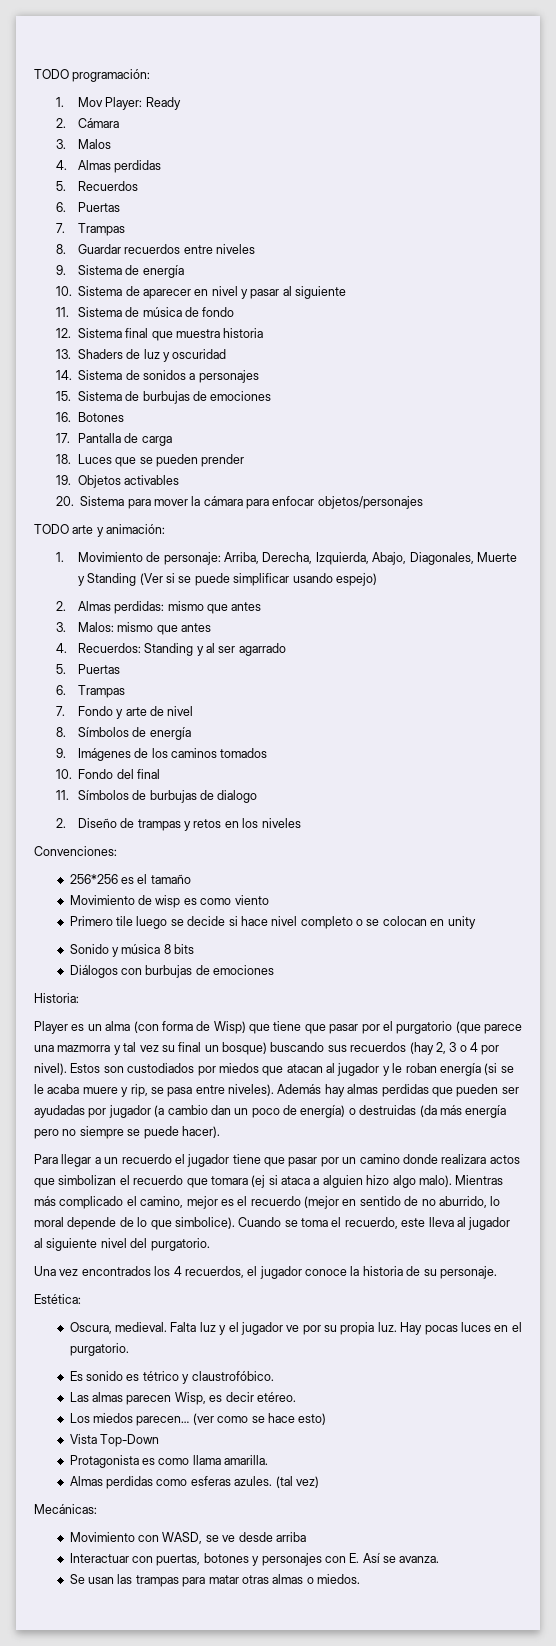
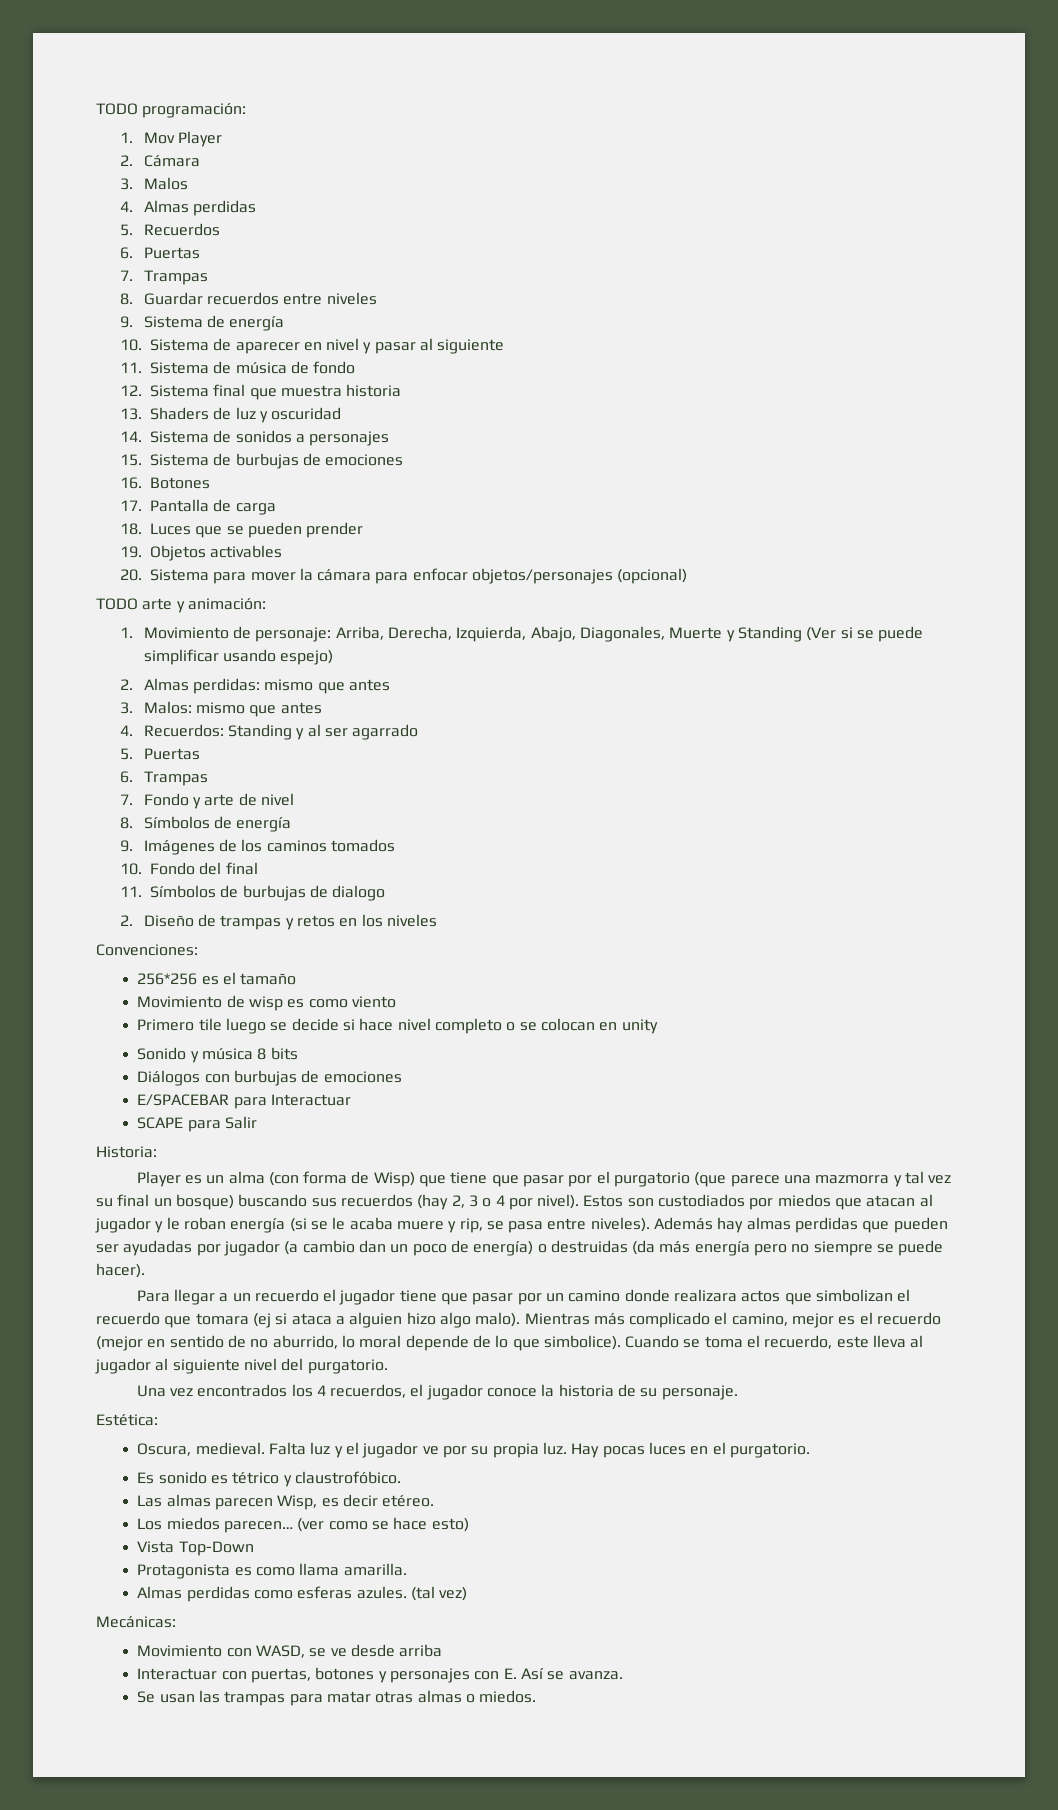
[105,97,181,110] Player: Ready -> [178,131,223,147] Player
(423, 502) none -> [617,568,688,584] (opcional)
(275, 970) none -> [137,1094,352,1109] [137,1116,258,1132] // E/SPACEBAR para Interactuar // SCAPE para Salir

